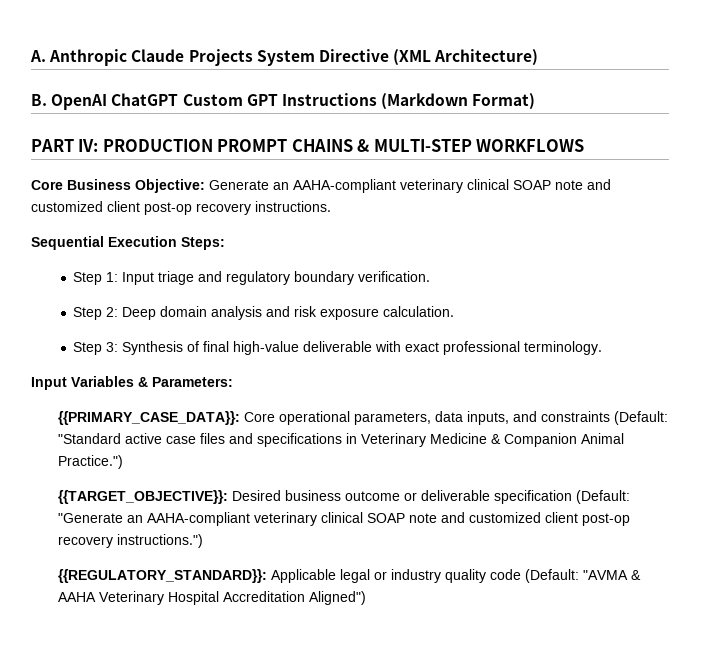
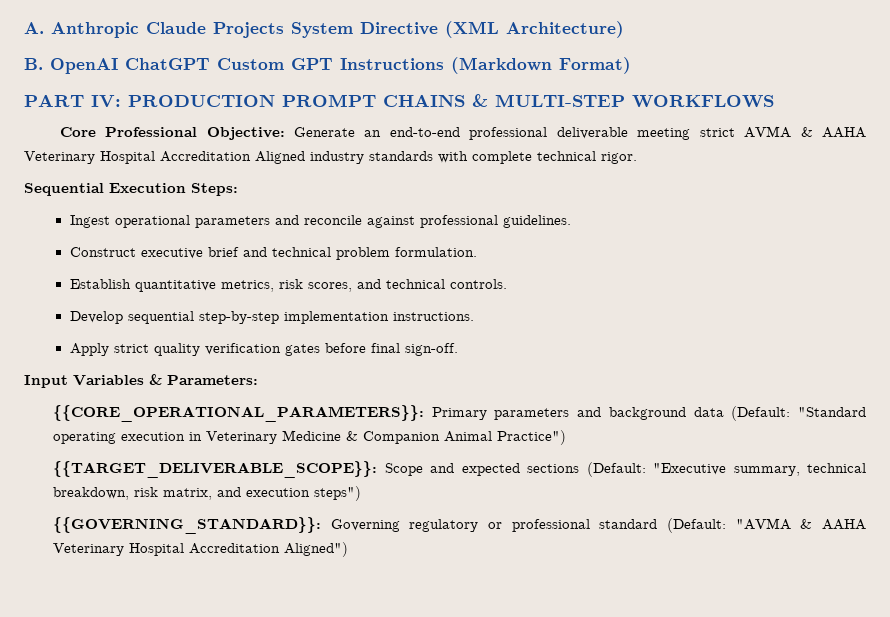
[67,179,131,190] Business -> [105,127,198,137] Professional
[293,179,611,193] [31,201,331,215] [31,236,225,250] [73,271,431,285] [73,306,455,320] [73,341,603,355] [31,376,233,390] [57,411,668,425] [57,433,342,447] AAHA-compliant veterinary clinical SOAP note and customized client post-op recovery instructions. // Sequential Execution Steps: // Step 1: Input triage and regulatory boundary verification. // Step 2: Deep domain analysis and risk exposure calculation. // Step 3: Synthesis of final high-value deliverable with exact professional terminology. // Input Variables & Parameters: // {{PRIMARY_CASE_DATA}}: Core operational parameters, data inputs, and constraints (Default: "Standard active case files and specifications -> [389,126,866,140] [24,151,637,164] [24,183,238,196] [69,215,571,228] [69,247,477,260] [69,279,507,292] [69,311,474,324] [69,343,458,356] [24,374,258,388] [53,405,867,422] [53,432,186,444] end-to-end professional deliverable meeting strict AVMA & AAHA Veterinary Hospital Accreditation Aligned industry standards with complete technical rigor. // Sequential Execution Steps: // Ingest operational parameters and reconcile against professional guidelines. // Construct executive brief and technical problem formulation. // Establish quantitative metrics, risk scores, and technical controls. // Develop sequential step-by-step implementation instructions. // Apply strict quality verification gates before final sign-off. // Input Variables & Parameters: // {{CORE_OPERATIONAL_PARAMETERS}}: Primary parameters and background data (Default: "Standard operating execution
[57,455,123,469] [57,490,630,504] [57,512,630,526] [57,534,203,548] [57,569,521,583] Practice.") // {{TARGET_OBJECTIVE}}: Desired business outcome or deliverable specification (Default: "Generate an AAHA-compliant veterinary clinical SOAP note and customized client post-op recovery instructions.") // {{REGULATORY_STANDARD}}: Applicable legal or industry quality code -> [497,430,567,445] [53,461,866,478] [53,486,362,501] [53,517,658,534] Practice") // {{TARGET_DELIVERABLE_SCOPE}}: Scope and expected sections (Default: "Executive summary, technical breakdown, risk matrix, and execution steps") // {{GOVERNING_STANDARD}}: Governing regulatory or professional standard

